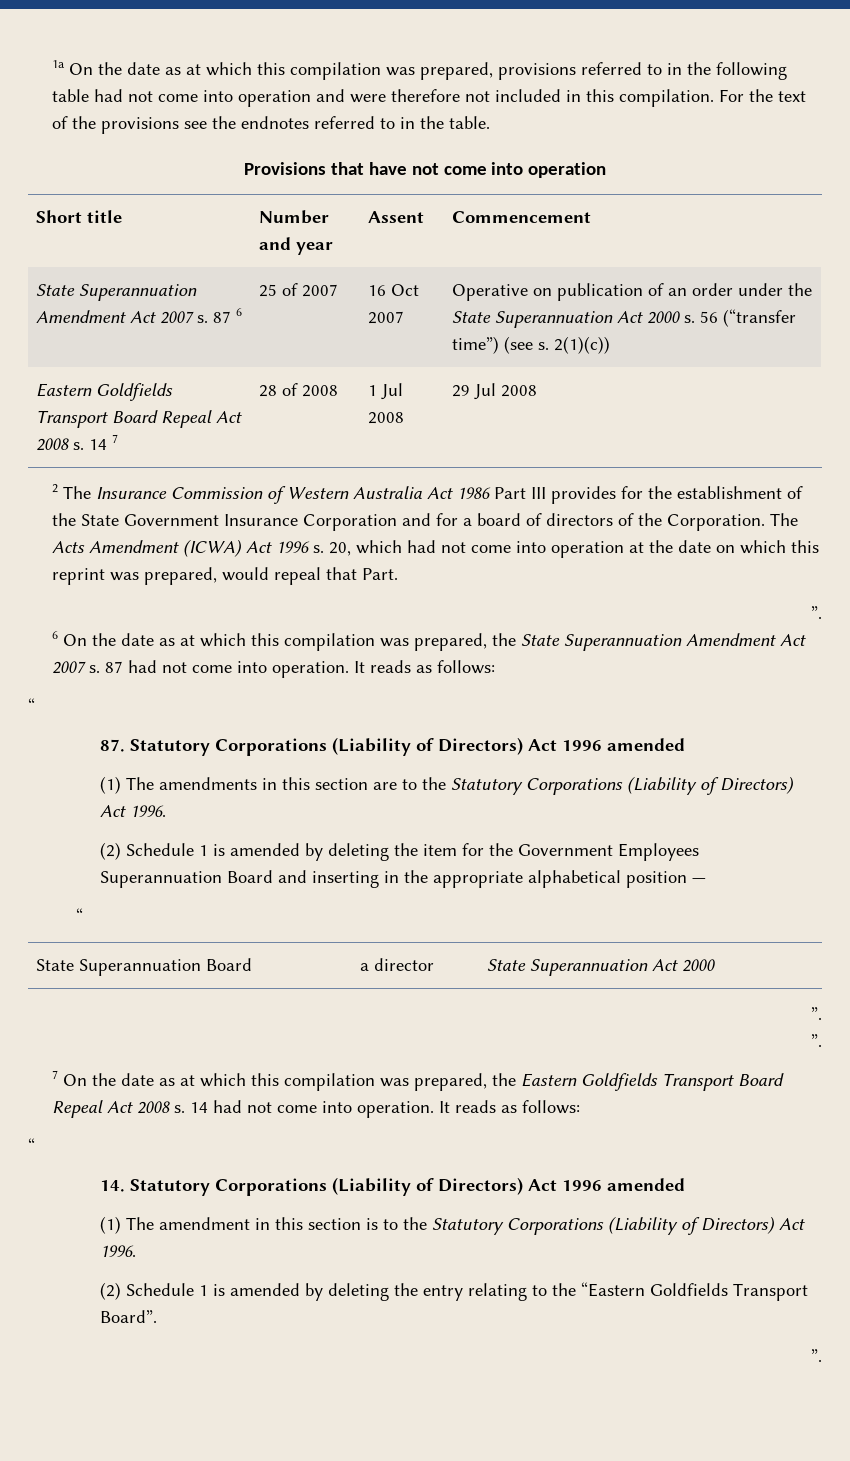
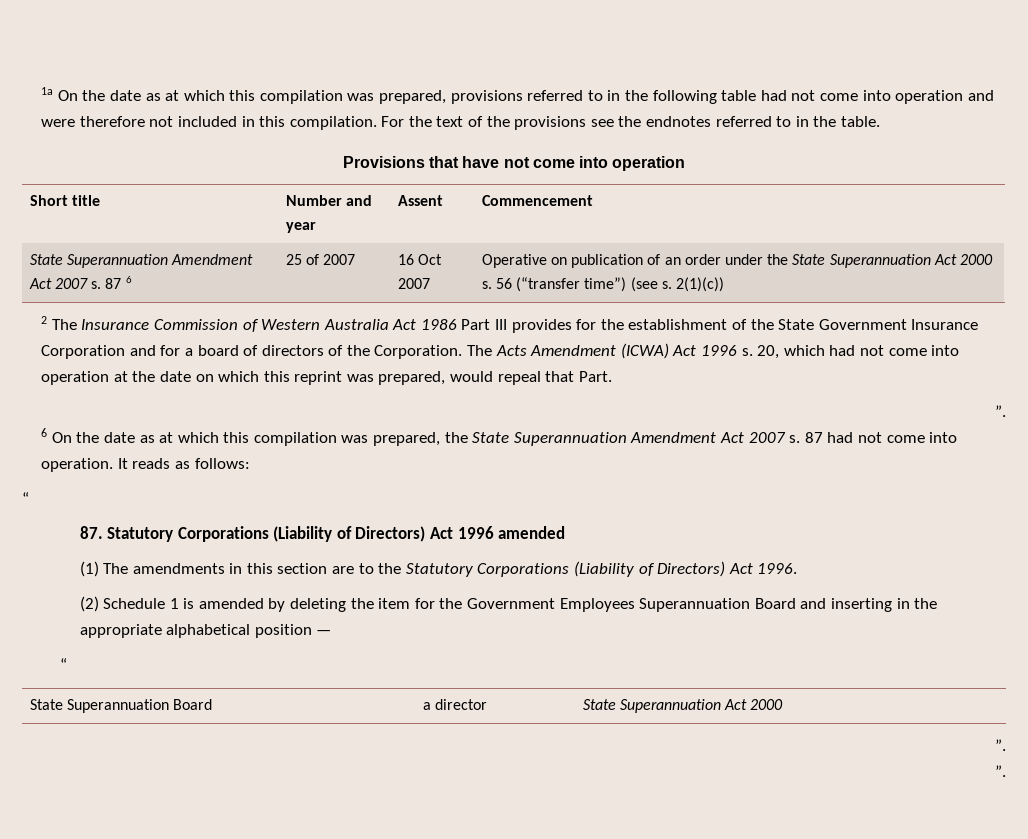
[35,383,173,401] [35,410,242,428] [35,434,118,451] [258,383,338,397] [367,383,403,400] [367,412,404,424] [451,383,537,400] // Eastern Goldfields Transport Board Repeal Act 2008 s. 14 7 | 28 of 2008 | 1 Jul 2008 | 29 Jul 2008 -> (725, 284) none
[52,1070,785,1091] [52,1100,581,1118] [28,1138,35,1152] [100,1177,686,1196] [100,1216,806,1235] [100,1245,137,1257] [100,1282,809,1301] [100,1310,158,1323] [811,1349,822,1362] // 7 On the date as at which this compilation was prepared, the Eastern Goldfields Transport Board Repeal Act 2008 s. 14 had not come into operation. It reads as follows: // “ // 14. Statutory Corporations (Liability of Directors) Act 1996 amended // (1) The amendment in this section is to the Statutory Corporations (Liability of Directors) Act 1996. // (2) Schedule 1 is amended by deleting the entry relating to the “Eastern Goldfields Transport Board”. // ”. -> (1006, 771) none

